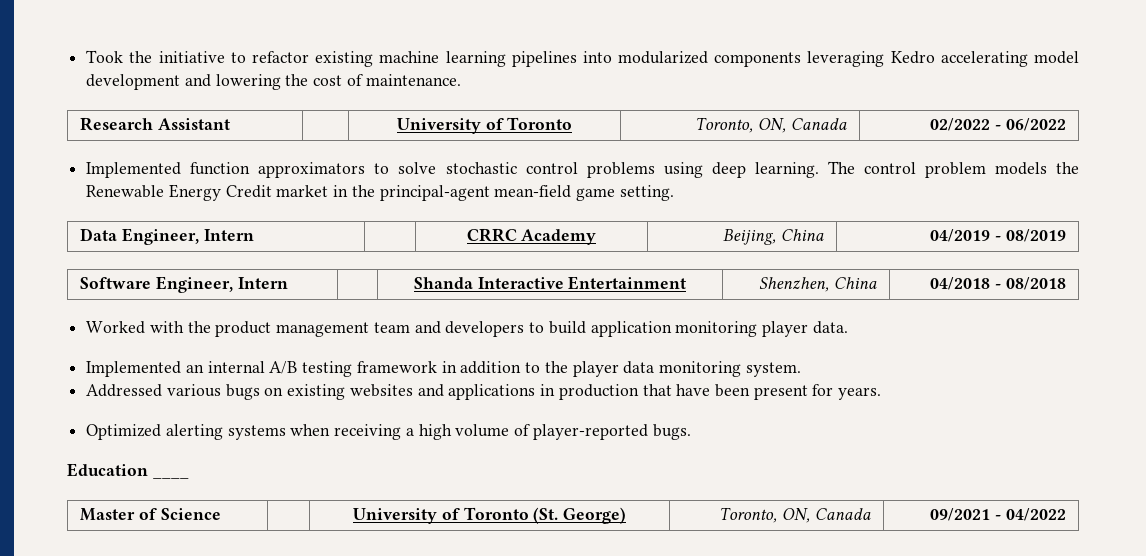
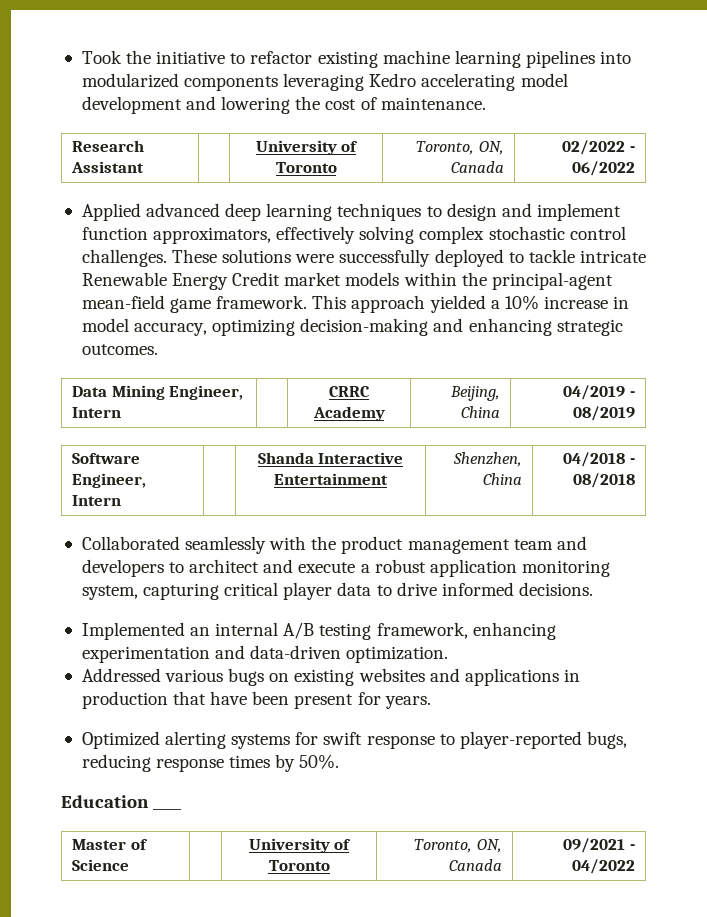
[86,161,1079,178] Implemented function approximators to solve stochastic control problems using deep learning. The control problem models the -> [81,203,621,221] [81,226,626,244] [81,249,646,267] Applied advanced deep learning techniques to design and implement function approximators, effectively solving complex stochastic control challenges. These solutions were successfully deployed to tackle intricate
[333,185,349,197] in -> [345,272,457,286] models within
[619,185,674,201] setting. -> [216,295,630,313] [81,318,623,336] [81,344,158,355] framework. This approach yielded a 10% increase in model accuracy, optimizing decision-making and enhancing strategic outcomes.
(118, 234) none -> [111,385,165,400] Mining
[86,321,146,334] Worked -> [81,536,267,554] Collaborated seamlessly
[548,321,848,337] build application monitoring player data. -> [189,559,610,577] [81,582,593,600] architect and execute a robust application monitoring system, capturing critical player data to drive informed decisions.
[356,361,801,377] framework in addition to the player data monitoring system. -> [376,622,556,640] [81,645,449,663] framework, enhancing experimentation and data-driven optimization.
[290,424,691,440] when receiving a high volume of player-reported bugs. -> [295,731,627,749] [81,754,340,772] for swift response to player-reported bugs, reducing response times by 50%.
[533,507,626,524] (St. George) -> (330, 865) none

